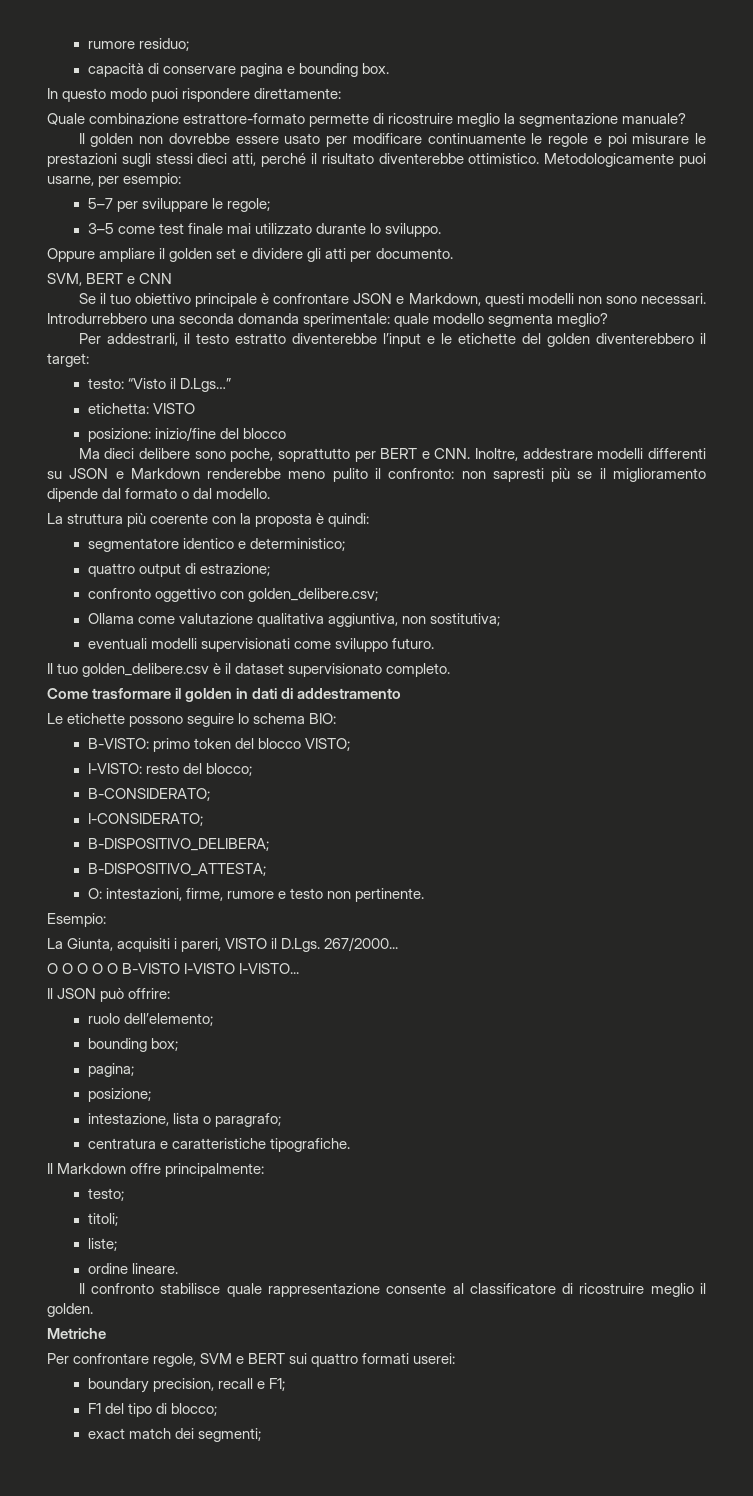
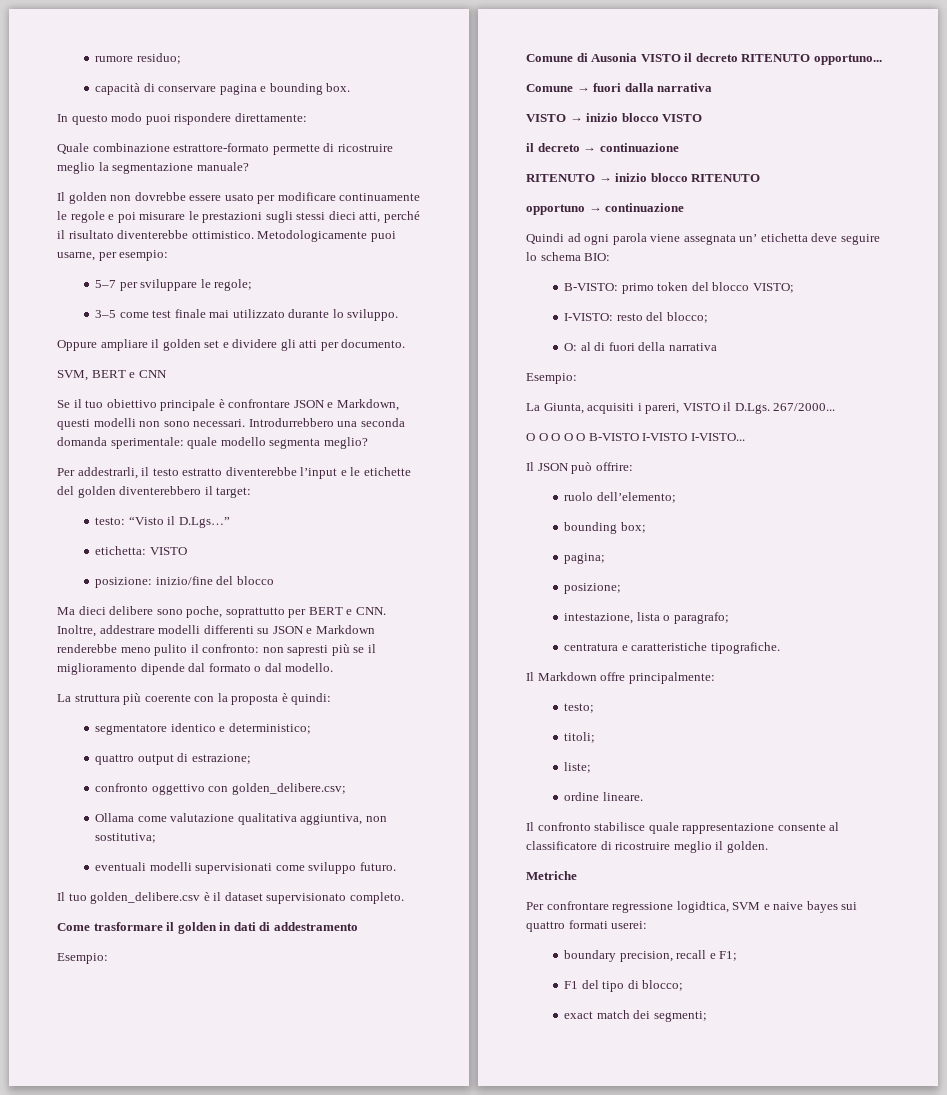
[47,713,184,727] Le etichette possono -> [57,953,108,964] [526,53,882,65] [526,83,713,92] [526,113,703,122] [526,143,679,152] [526,173,761,182] [526,203,685,215] [526,233,838,245] Esempio: // Comune di Ausonia VISTO il decreto RITENUTO opportuno... // Comune → fuori dalla narrativa // VISTO → inizio blocco VISTO // il decreto → continuazione // RITENUTO → inizio blocco RITENUTO // opportuno → continuazione // Quindi ad ogni parola viene assegnata un’ etichetta deve
[87,788,210,801] [87,813,203,826] [87,838,269,851] [87,863,266,876] [87,888,425,902] B-CONSIDERATO; // I-CONSIDERATO; // B-DISPOSITIVO_DELIBERA; // B-DISPOSITIVO_ATTESTA; // O: intestazioni, firme, rumore e testo non pertinente. -> [564,342,717,351] O: al di fuori della narrativa
[153,1353,286,1367] regole, SVM e BERT -> [612,901,838,913] regressione logidtica, SVM e naive bayes

